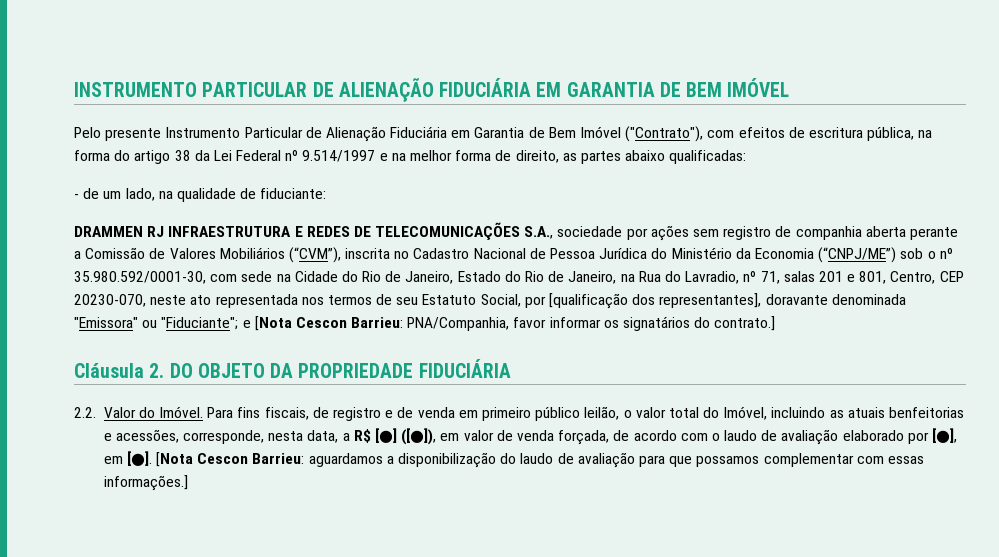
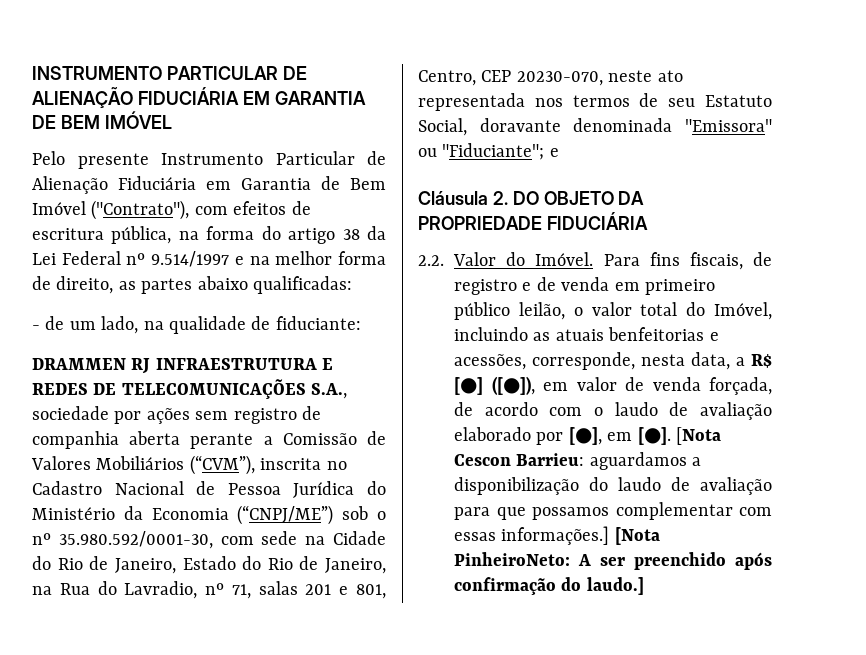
[524,293,762,309] por [qualificação dos representantes], -> (467, 127) none
[254,316,776,331] [Nota Cescon Barrieu: PNA/Companhia, favor informar os signatários do contrato.] -> (559, 152) none
(188, 483) none -> [614,527,660,545] [454,552,772,570] [454,577,644,595] [Nota PinheiroNeto: A ser preenchido após confirmação do laudo.]

